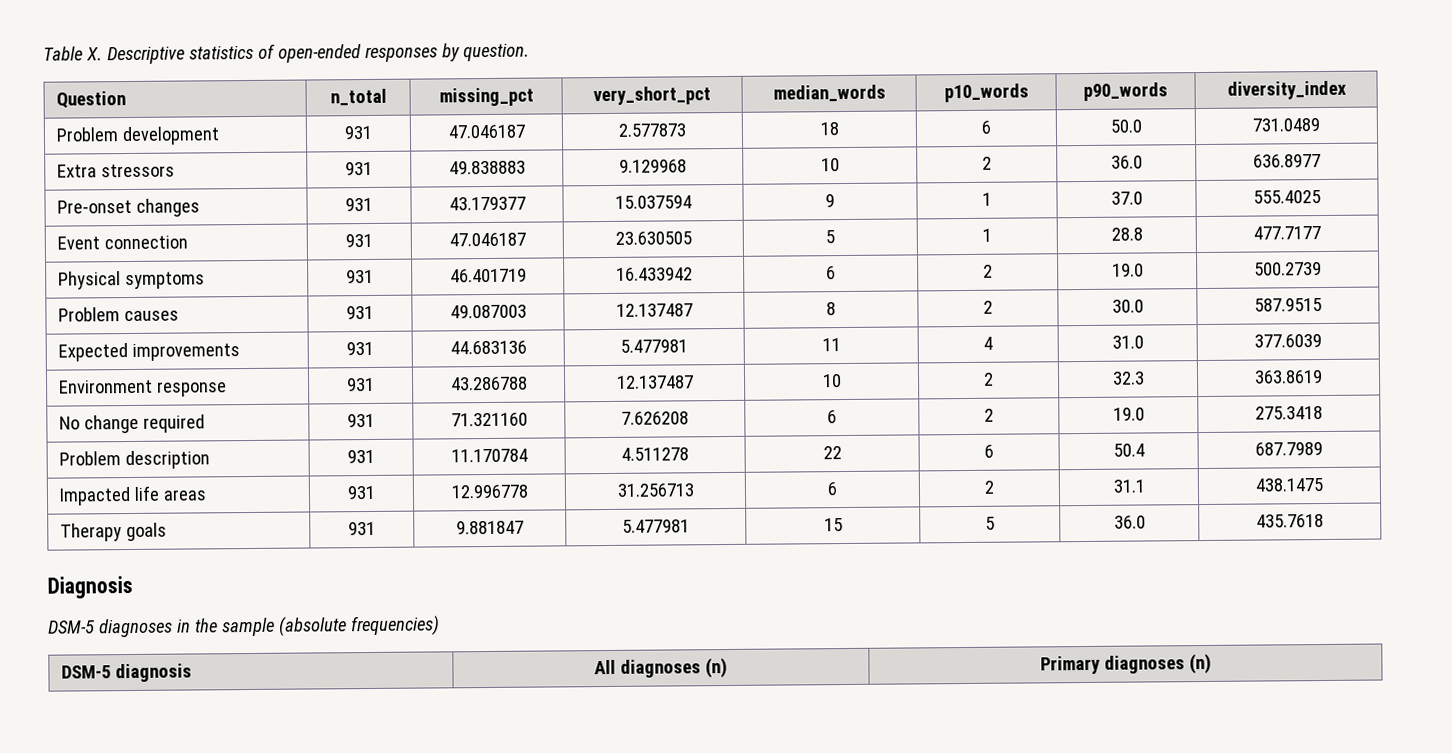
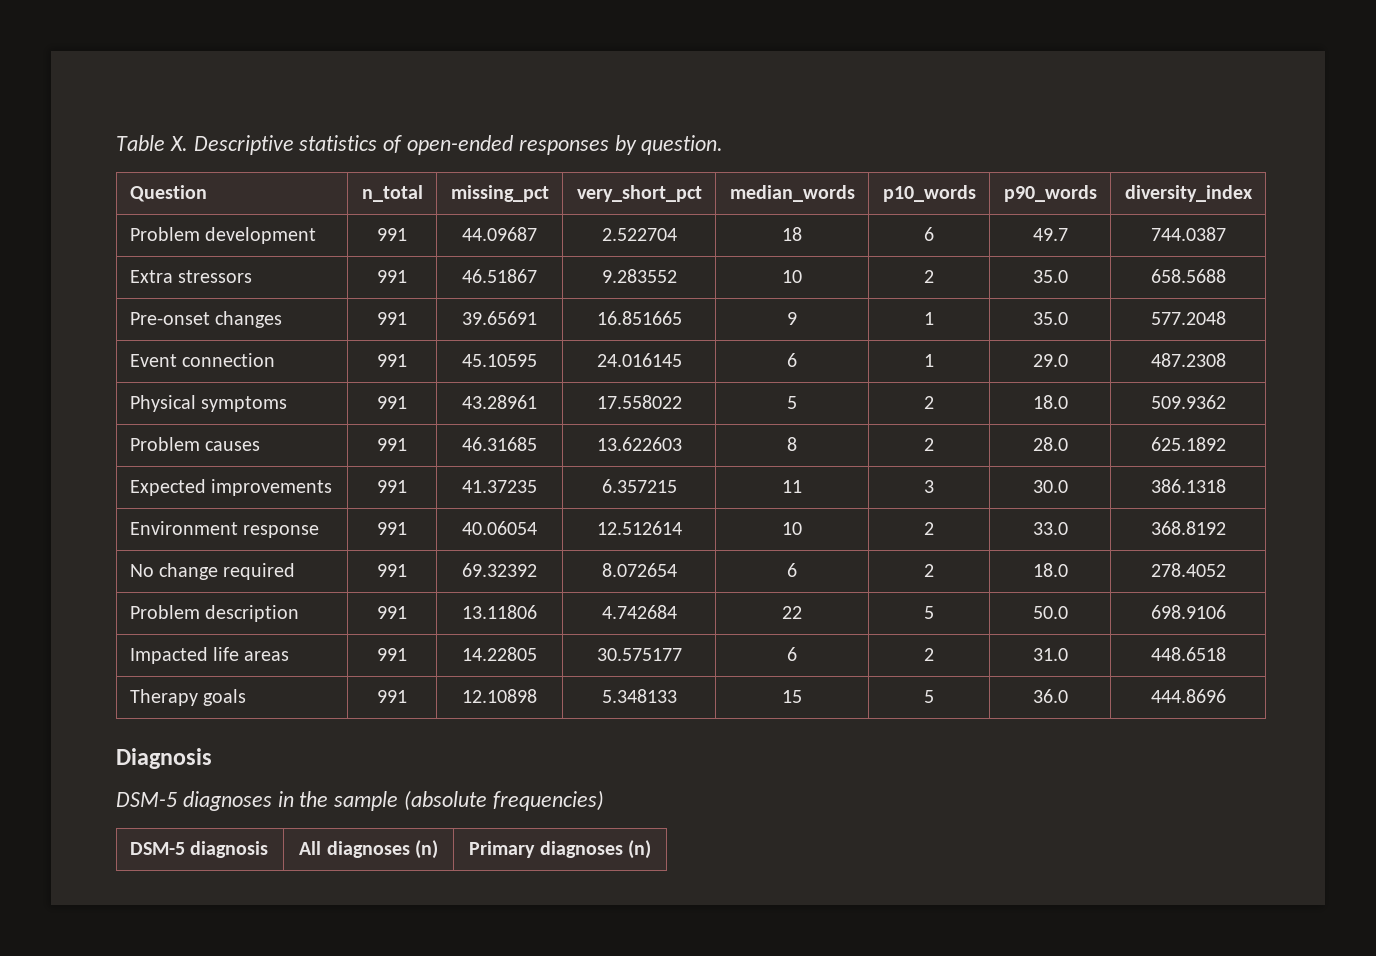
[344,125,373,140] [447,124,525,139] [618,123,686,137] 931 | 47.046187 | 2.577873 -> [377,228,407,241] [462,227,537,241] [601,228,677,241] 991 | 44.09687 | 2.522704
[1109,119,1142,133] [1252,118,1320,132] 50.0 | 731.0489 -> [1032,228,1068,241] [1150,227,1226,241] 49.7 | 744.0387
[345,161,374,176] [448,160,526,175] [619,159,687,173] [820,158,840,172] [982,156,992,170] [1110,155,1143,169] [1253,154,1321,168] 931 | 49.838883 | 9.129968 | 10 | 2 | 36.0 | 636.8977 -> [377,270,407,283] [462,269,537,283] [601,269,677,283] [782,270,802,283] [924,270,934,283] [1032,270,1068,283] [1150,269,1226,283] 991 | 46.51867 | 9.283552 | 10 | 2 | 35.0 | 658.5688
[345,197,374,212] [448,196,526,211] [614,195,692,209] 931 | 43.179377 | 15.037594 -> [377,312,407,325] [462,311,537,325] [596,311,682,325] 991 | 39.65691 | 16.851665
[1110,191,1143,205] [1253,190,1321,204] 37.0 | 555.4025 -> [1032,312,1068,325] [1150,311,1226,325] 35.0 | 577.2048
[345,233,374,248] [448,232,526,247] [614,231,692,245] [825,230,835,244] [982,228,992,242] [1110,227,1143,241] [1253,226,1321,240] 931 | 47.046187 | 23.630505 | 5 | 1 | 28.8 | 477.7177 -> [377,354,407,367] [462,354,537,367] [596,353,682,367] [787,353,797,367] [924,354,934,367] [1032,354,1068,367] [1150,353,1226,367] 991 | 45.10595 | 24.016145 | 6 | 1 | 29.0 | 487.2308
[346,269,375,284] [449,268,527,283] [615,267,693,281] [826,266,836,280] [983,264,993,278] [1111,263,1144,277] [1254,262,1322,276] [58,307,180,322] [346,305,375,320] [449,304,527,319] [615,303,693,317] [826,302,836,316] [983,300,993,314] [1111,299,1144,313] [1254,298,1322,312] [58,343,241,362] [346,341,375,356] [449,340,527,355] [620,339,688,353] [821,338,841,352] [983,336,993,350] [1111,335,1144,349] [1254,334,1322,348] [59,379,228,397] [347,377,376,392] [449,376,528,391] [615,375,694,389] [821,374,842,388] [983,372,994,386] [1111,371,1145,385] [1254,370,1323,384] [59,414,206,434] [347,413,376,428] [450,412,528,427] [621,411,689,425] [827,410,837,424] [984,408,994,422] [1112,407,1145,421] [1255,406,1323,420] [59,450,211,470] [347,449,376,464] [450,448,528,463] [621,447,689,461] [822,446,842,460] [984,444,994,458] [1112,443,1145,457] [1255,442,1323,456] [59,485,208,506] [347,485,377,500] [450,484,529,499] [616,483,695,497] [827,482,837,496] [984,480,994,494] [1112,479,1145,493] [1255,478,1323,492] 931 | 46.401719 | 16.433942 | 6 | 2 | 19.0 | 500.2739 // Problem causes | 931 | 49.087003 | 12.137487 | 8 | 2 | 30.0 | 587.9515 // Expected improvements | 931 | 44.683136 | 5.477981 | 11 | 4 | 31.0 | 377.6039 // Environment response | 931 | 43.286788 | 12.137487 | 10 | 2 | 32.3 | 363.8619 // No change required | 931 | 71.321160 | 7.626208 | 6 | 2 | 19.0 | 275.3418 // Problem description | 931 | 11.170784 | 4.511278 | 22 | 6 | 50.4 | 687.7989 // Impacted life areas | 931 | 12.996778 | 31.256713 | 6 | 2 | 31.1 | 438.1475 -> [377,396,407,409] [462,395,537,409] [596,395,682,409] [787,396,797,409] [924,396,934,409] [1032,395,1068,409] [1150,395,1226,409] [129,437,260,451] [377,438,407,451] [462,437,537,451] [596,437,682,451] [787,437,797,451] [924,438,934,451] [1032,437,1068,451] [1150,437,1226,451] [129,479,332,496] [377,480,407,493] [462,480,537,493] [601,479,677,493] [782,480,802,493] [924,480,934,493] [1032,480,1068,493] [1150,479,1226,493] [129,521,319,538] [377,522,407,535] [462,521,537,535] [596,521,682,535] [782,522,802,535] [924,522,934,535] [1032,522,1068,535] [1150,521,1226,535] [129,563,296,580] [377,564,407,577] [462,563,537,577] [601,563,677,577] [787,563,797,577] [924,564,934,577] [1032,563,1068,577] [1150,563,1226,577] [129,605,299,622] [377,606,407,619] [462,605,537,619] [601,605,677,619] [782,606,802,619] [924,606,934,619] [1032,606,1068,619] [1150,605,1226,619] [129,647,290,664] [377,648,407,661] [462,647,537,661] [596,648,682,661] [787,647,797,661] [924,648,934,661] [1032,648,1068,661] [1150,647,1226,661] 991 | 43.28961 | 17.558022 | 5 | 2 | 18.0 | 509.9362 // Problem causes | 991 | 46.31685 | 13.622603 | 8 | 2 | 28.0 | 625.1892 // Expected improvements | 991 | 41.37235 | 6.357215 | 11 | 3 | 30.0 | 386.1318 // Environment response | 991 | 40.06054 | 12.512614 | 10 | 2 | 33.0 | 368.8192 // No change required | 991 | 69.32392 | 8.072654 | 6 | 2 | 18.0 | 278.4052 // Problem description | 991 | 13.11806 | 4.742684 | 22 | 5 | 50.0 | 698.9106 // Impacted life areas | 991 | 14.22805 | 30.575177 | 6 | 2 | 31.0 | 448.6518
[348,521,377,536] [456,520,524,535] [622,519,690,533] 931 | 9.881847 | 5.477981 -> [377,690,407,703] [462,689,537,703] [601,689,677,703] 991 | 12.10898 | 5.348133
[1256,514,1324,528] 435.7618 -> [1150,689,1226,703] 444.8696

